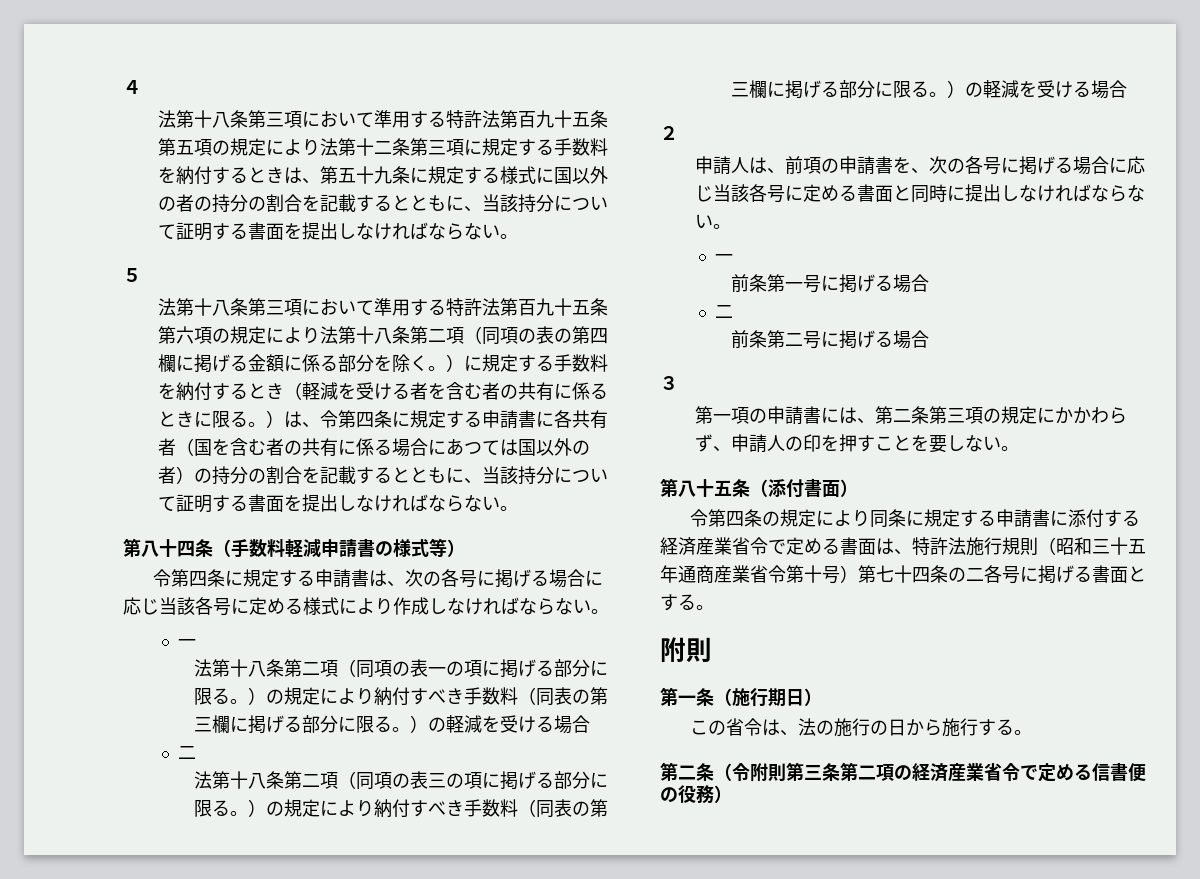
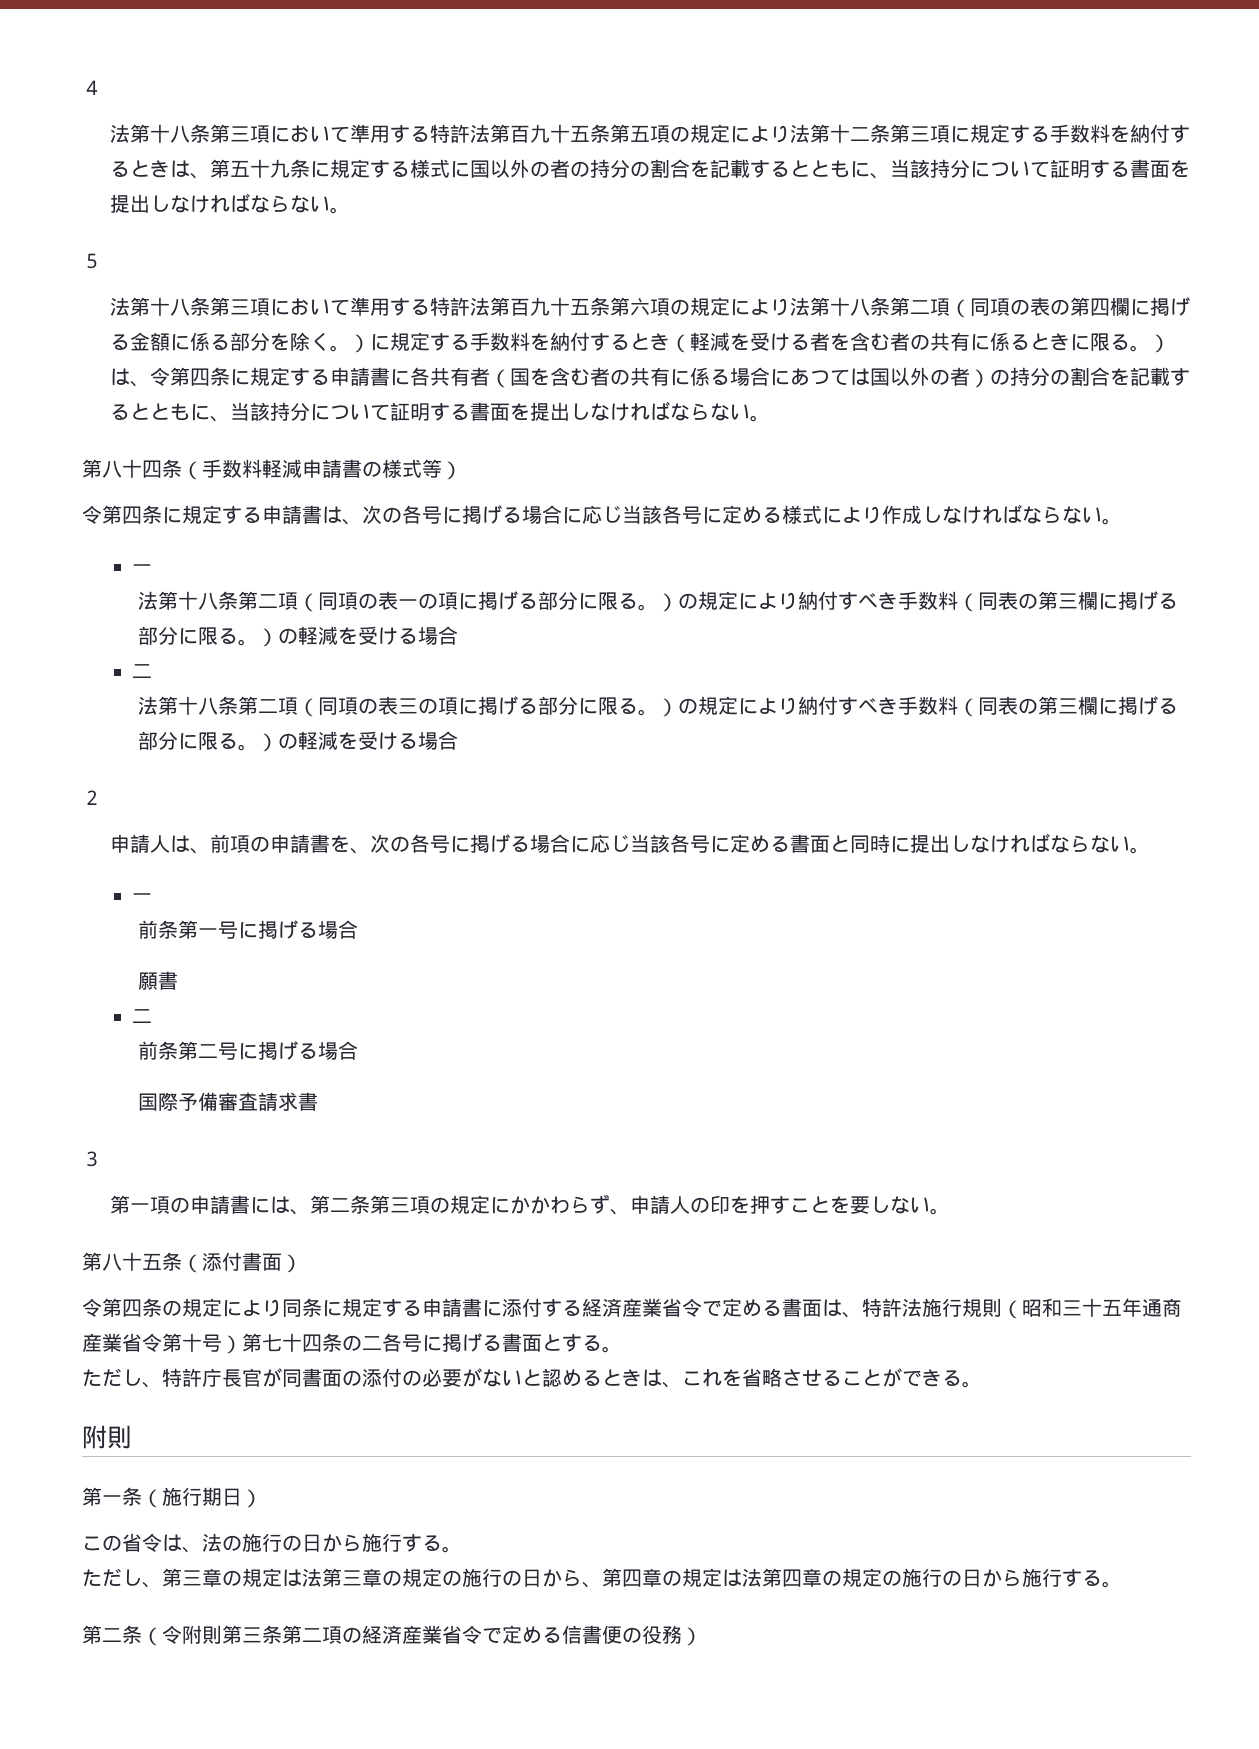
(929, 283) none -> [138,971,179,990] // 願書
(929, 339) none -> [138,1092,319,1111] // 国際予備審査請求書
(714, 607) none -> [82,1368,982,1388] // ただし、特許庁長官が同書面の添付の必要がないと認めるときは、これを省略させることができる。
(1033, 732) none -> [82,1568,1122,1588] // ただし、第三章の規定は法第三章の規定の施行の日から、第四章の規定は法第四章の規定の施行の日から施行する。

